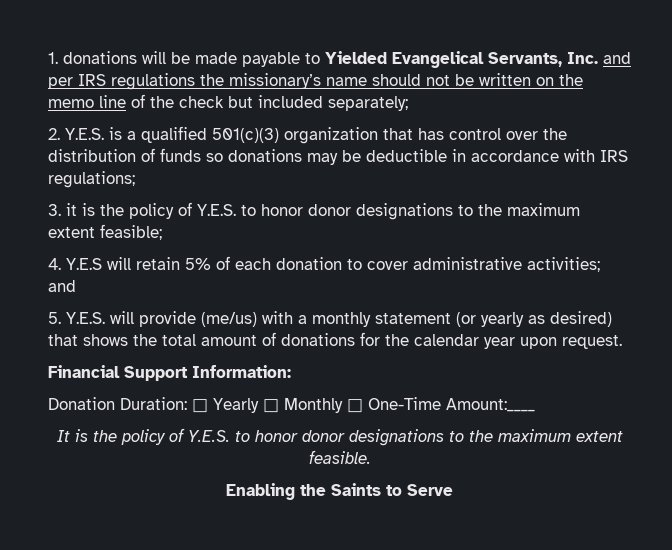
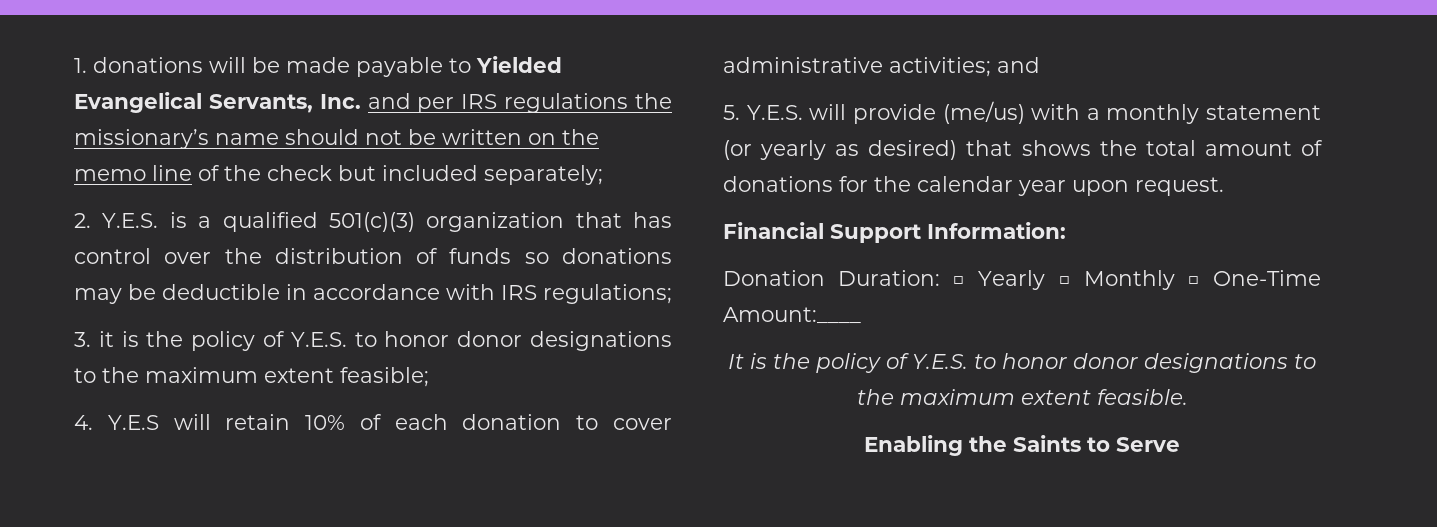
[185,258,211,270] 5% -> [305,415,346,430] 10%

